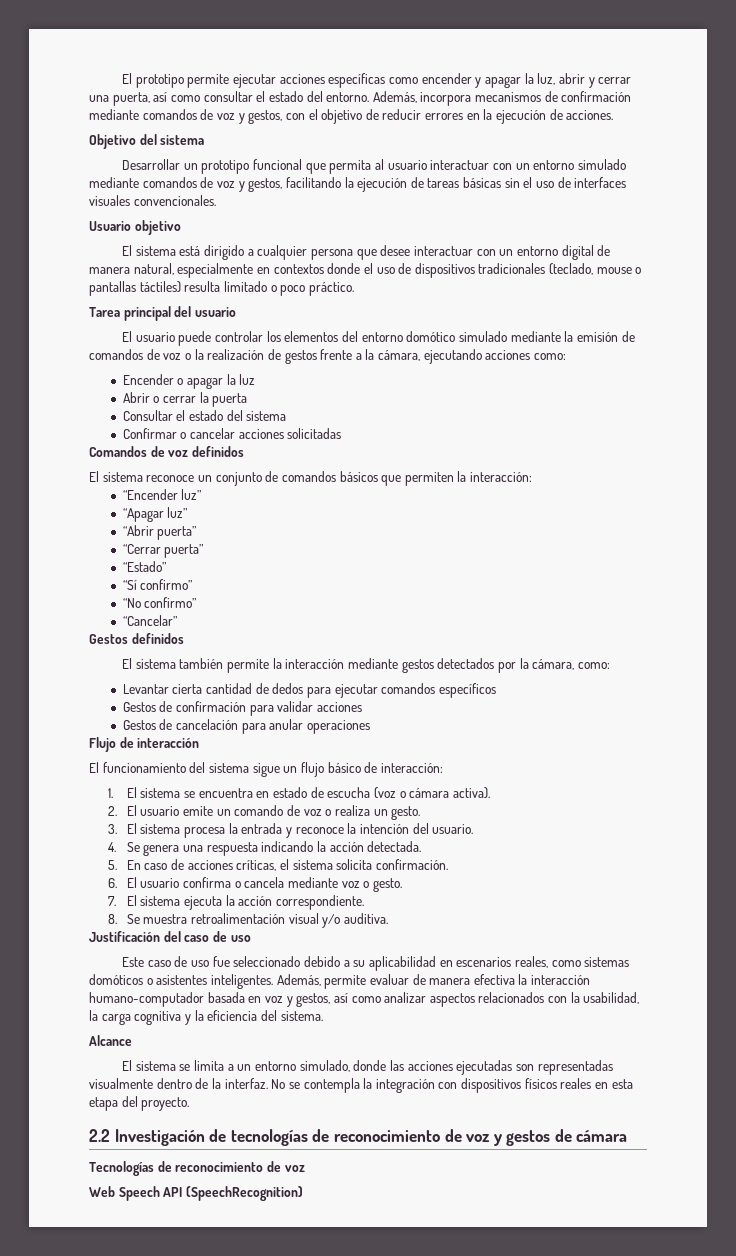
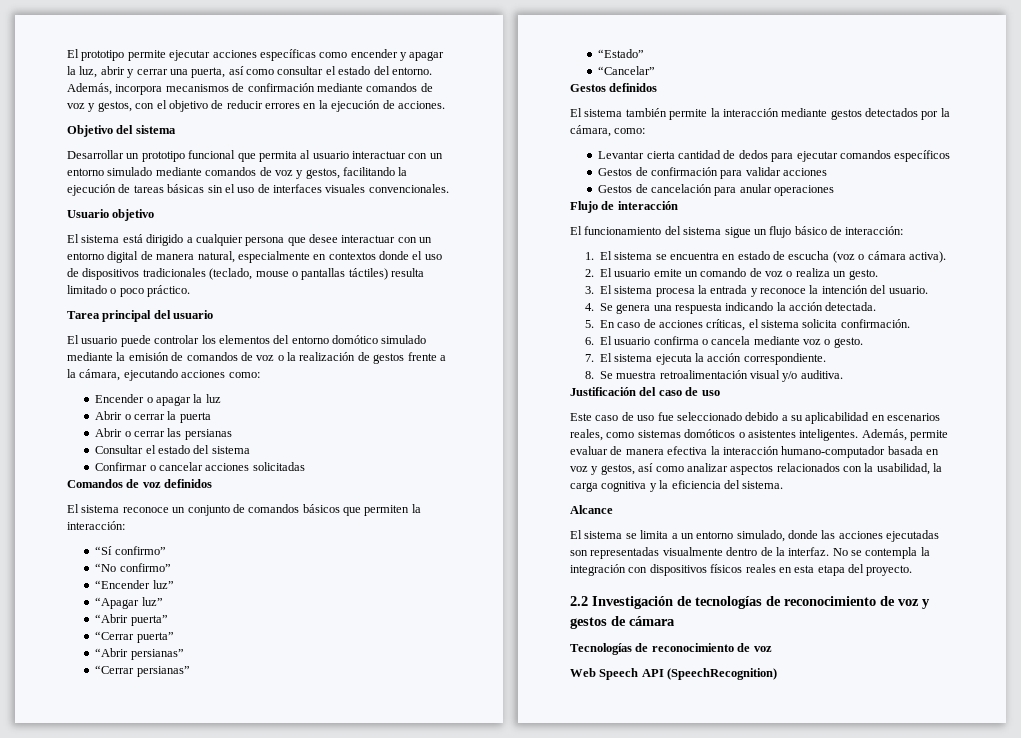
(248, 400) none -> [95,428,232,440] // Abrir o cerrar las persianas
(533, 477) none -> [95,546,166,555] [95,563,171,572] // “Sí confirmo” // “No confirmo”
[122,561,167,572] [122,579,194,590] [122,597,198,608] “Estado” // “Sí confirmo” // “No confirmo” -> [95,648,184,660] [95,665,190,677] [598,49,645,58] “Abrir persianas” // “Cerrar persianas” // “Estado”

